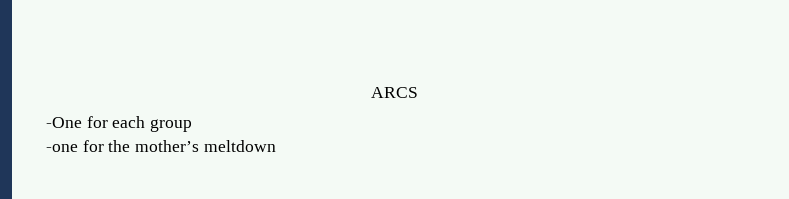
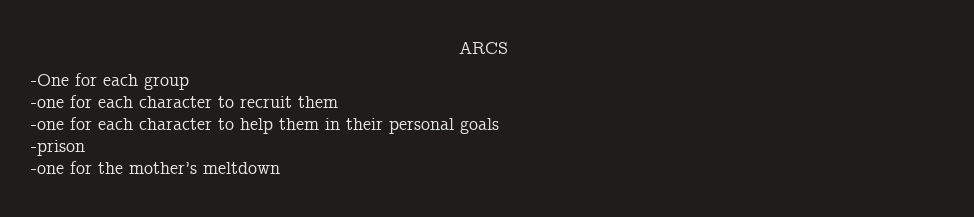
(193, 125) none -> [31,95,338,108] [31,117,499,134] [31,140,85,156] // -one for each character to recruit them // -one for each character to help them in their personal goals // -prison

